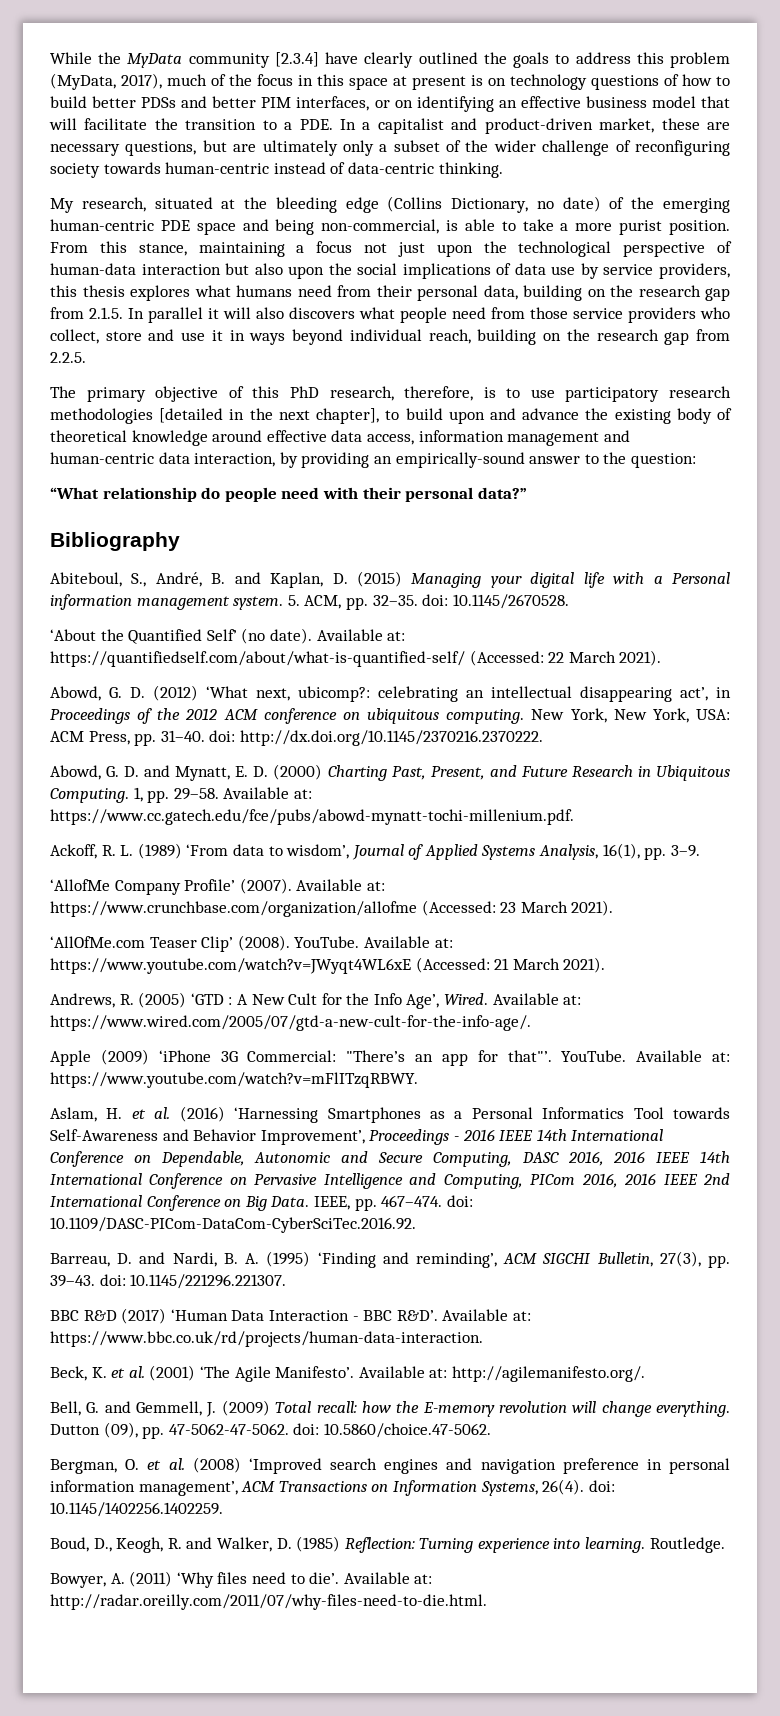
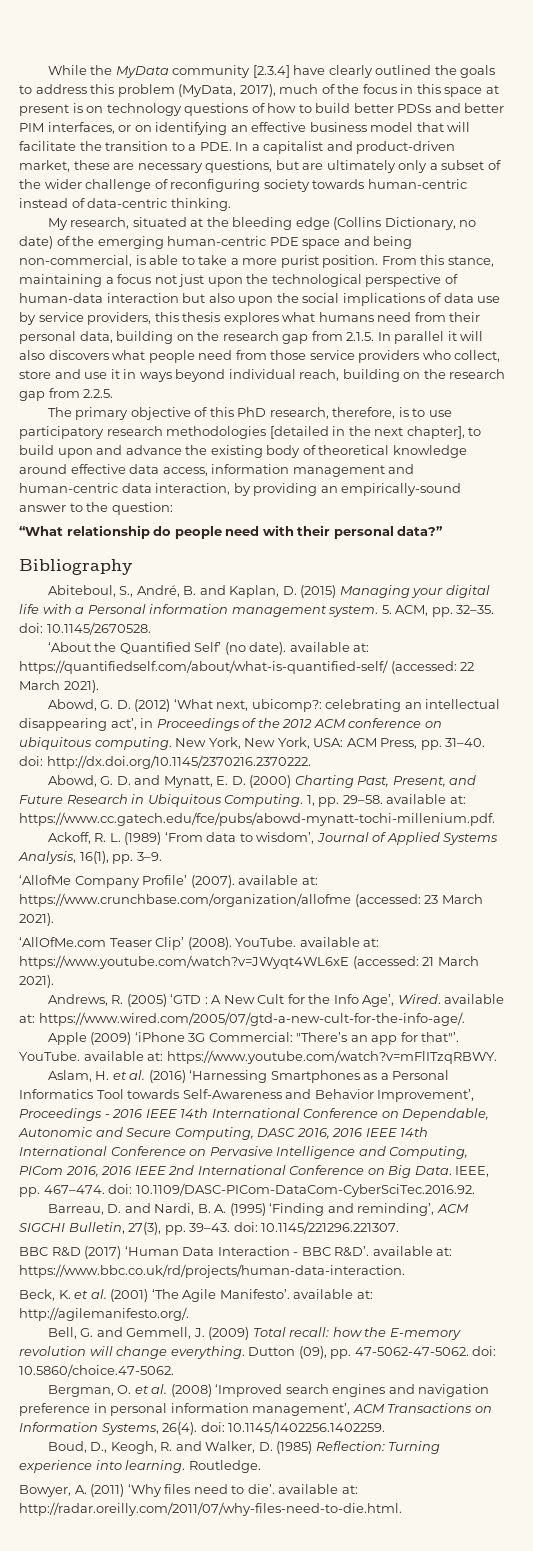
[316,629,383,641] Available -> [289,642,350,652] available
[469,650,544,666] (Accessed: -> [390,661,457,674] (accessed:
[223,787,290,799] Available -> [386,794,447,804] available
[296,879,363,891] Available -> [238,875,299,885] available
[421,900,496,916] (Accessed: -> [354,894,421,907] (accessed:
[363,936,430,948] Available -> [299,937,360,947] available
[415,957,490,973] (Accessed: -> [352,956,419,969] (accessed:
[492,993,559,1005] Available -> [444,994,505,1004] available
[636,1050,703,1062] Available -> [83,1051,144,1061] available
[442,1309,509,1321] Available -> [372,1246,433,1256] available
[358,1366,425,1378] Available -> [293,1289,354,1299] available
[343,1572,410,1584] Available -> [278,1484,339,1494] available

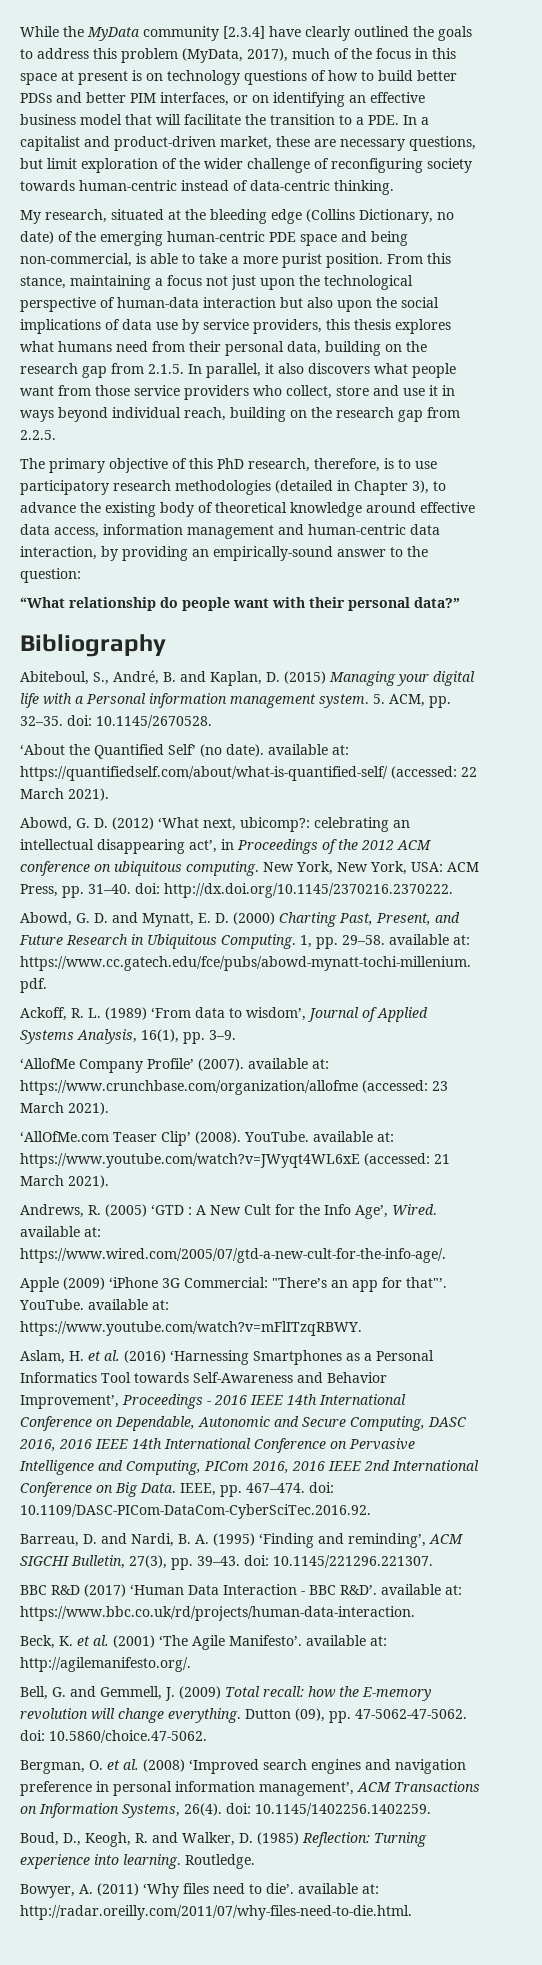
[302,160,485,173] are ultimately only a subset -> [47,158,158,173] limit exploration
[394,331,484,344] parallel it will -> [206,363,274,378] parallel, it
[198,350,233,360] need -> [20,386,54,396] want
[269,426,482,439] [19,445,123,458] [detailed in the next chapter], to build upon and -> [275,480,446,495] (detailed in Chapter 3), to
[225,526,260,536] need -> [233,598,269,608] want

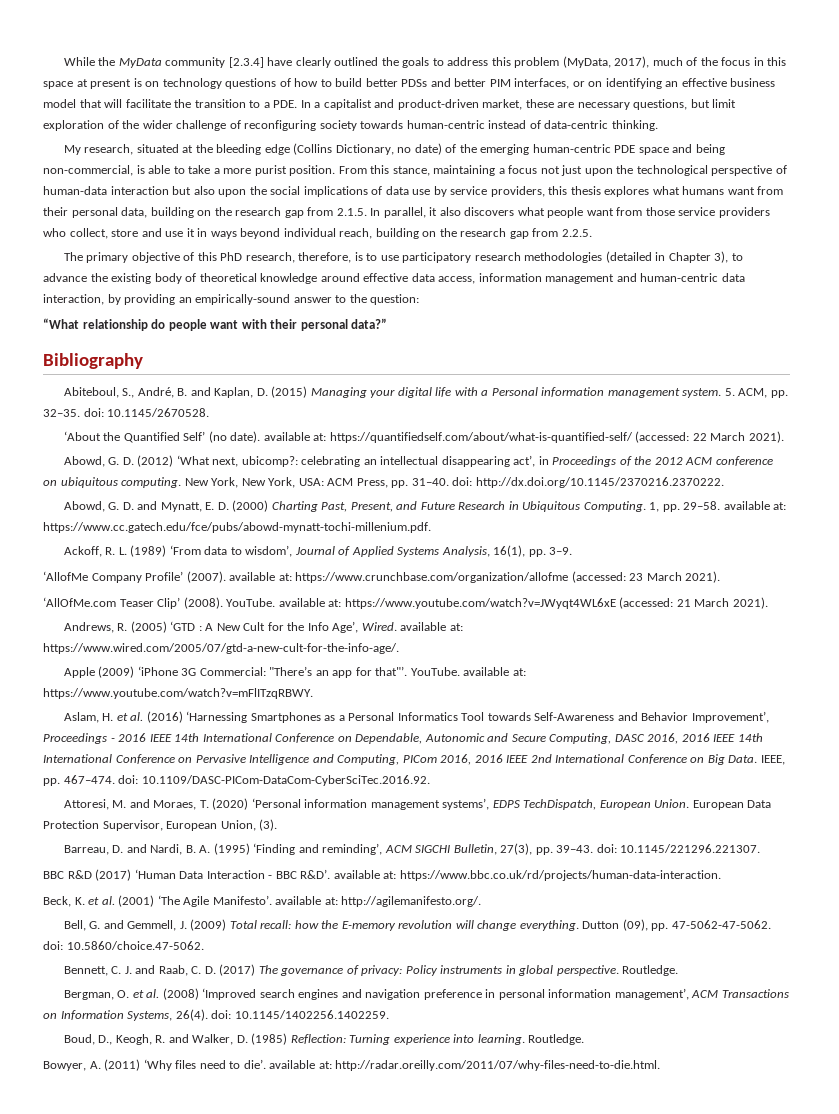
[116,341,148,352] need -> [727,187,755,195] want
(371, 1511) none -> [63,798,772,810] [43,819,278,831] // Attoresi, M. and Moraes, T. (2020) ‘Personal information management systems’, EDPS TechDispatch, European Union. European Data Protection Supervisor, European Union, (3).
(207, 1736) none -> [63,964,679,976] // Bennett, C. J. and Raab, C. D. (2017) The governance of privacy: Policy instruments in global perspective. Routledge.

